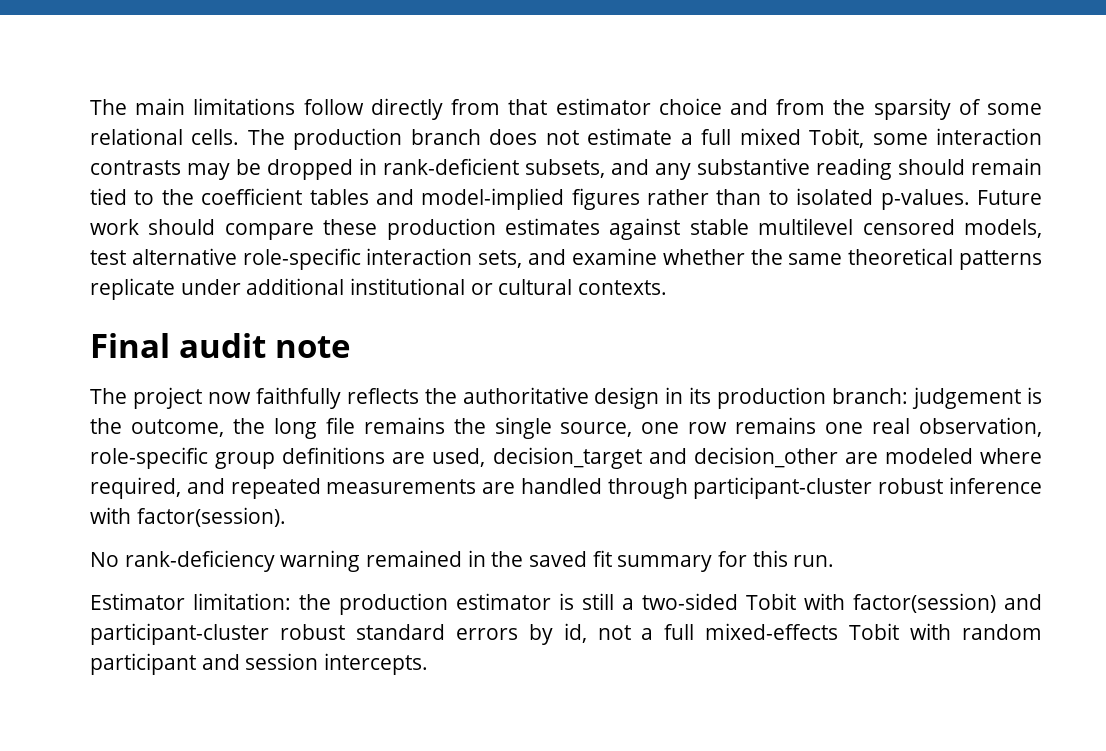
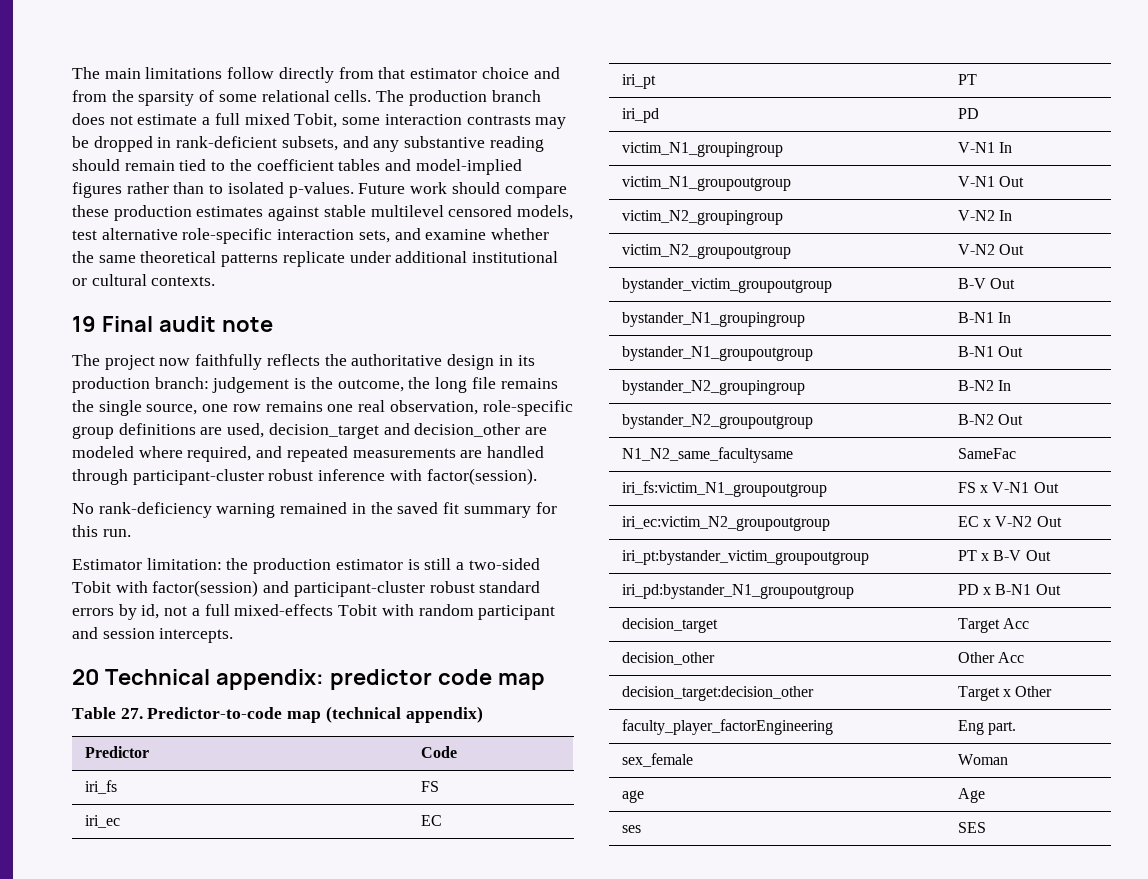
(668, 287) none -> [72,316,96,332] 19
(429, 664) none -> [72,669,545,690] [72,706,483,723] [84,746,149,758] [420,746,457,758] [84,780,117,794] [420,781,439,792] [84,815,120,828] [420,815,442,826] [621,74,656,89] [957,74,977,85] [621,108,659,123] [957,108,979,119] [621,142,783,157] [957,142,1013,153] [621,176,791,191] [957,176,1025,187] [621,210,783,225] [957,210,1013,221] [621,244,791,259] [957,244,1025,255] [621,278,832,293] [957,278,1016,289] [621,312,805,327] [957,312,1012,323] [621,346,813,361] [957,346,1024,357] [621,380,805,395] [957,380,1012,391] [621,414,813,429] [957,414,1024,425] [621,447,793,463] [957,448,1016,459] [621,481,827,497] [957,482,1059,493] [621,516,830,531] [957,516,1062,527] [621,550,869,565] [957,550,1051,561] [621,584,854,599] [957,584,1061,595] [621,618,718,633] [957,618,1030,633] [621,652,715,665] [957,652,1025,663] [621,686,814,701] [957,686,1053,701] [621,719,833,735] [957,720,1017,735] [621,753,693,767] [957,754,1008,765] [621,790,644,803] [957,788,985,803] [621,825,641,833] [957,822,986,833] // 20 Technical appendix: predictor code map // Table 27. Predictor-to-code map (technical appendix) // Predictor | Code // iri_fs | FS // iri_ec | EC // iri_pt | PT // iri_pd | PD // victim_N1_groupingroup | V-N1 In // victim_N1_groupoutgroup | V-N1 Out // victim_N2_groupingroup | V-N2 In // victim_N2_groupoutgroup | V-N2 Out // bystander_victim_groupoutgroup | B-V Out // bystander_N1_groupingroup | B-N1 In // bystander_N1_groupoutgroup | B-N1 Out // bystander_N2_groupingroup | B-N2 In // bystander_N2_groupoutgroup | B-N2 Out // N1_N2_same_facultysame | SameFac // iri_fs:victim_N1_groupoutgroup | FS x V-N1 Out // iri_ec:victim_N2_groupoutgroup | EC x V-N2 Out // iri_pt:bystander_victim_groupoutgroup | PT x B-V Out // iri_pd:bystander_N1_groupoutgroup | PD x B-N1 Out // decision_target | Target Acc // decision_other | Other Acc // decision_target:decision_other | Target x Other // faculty_player_factorEngineering | Eng part. // sex_female | Woman // age | Age // ses | SES

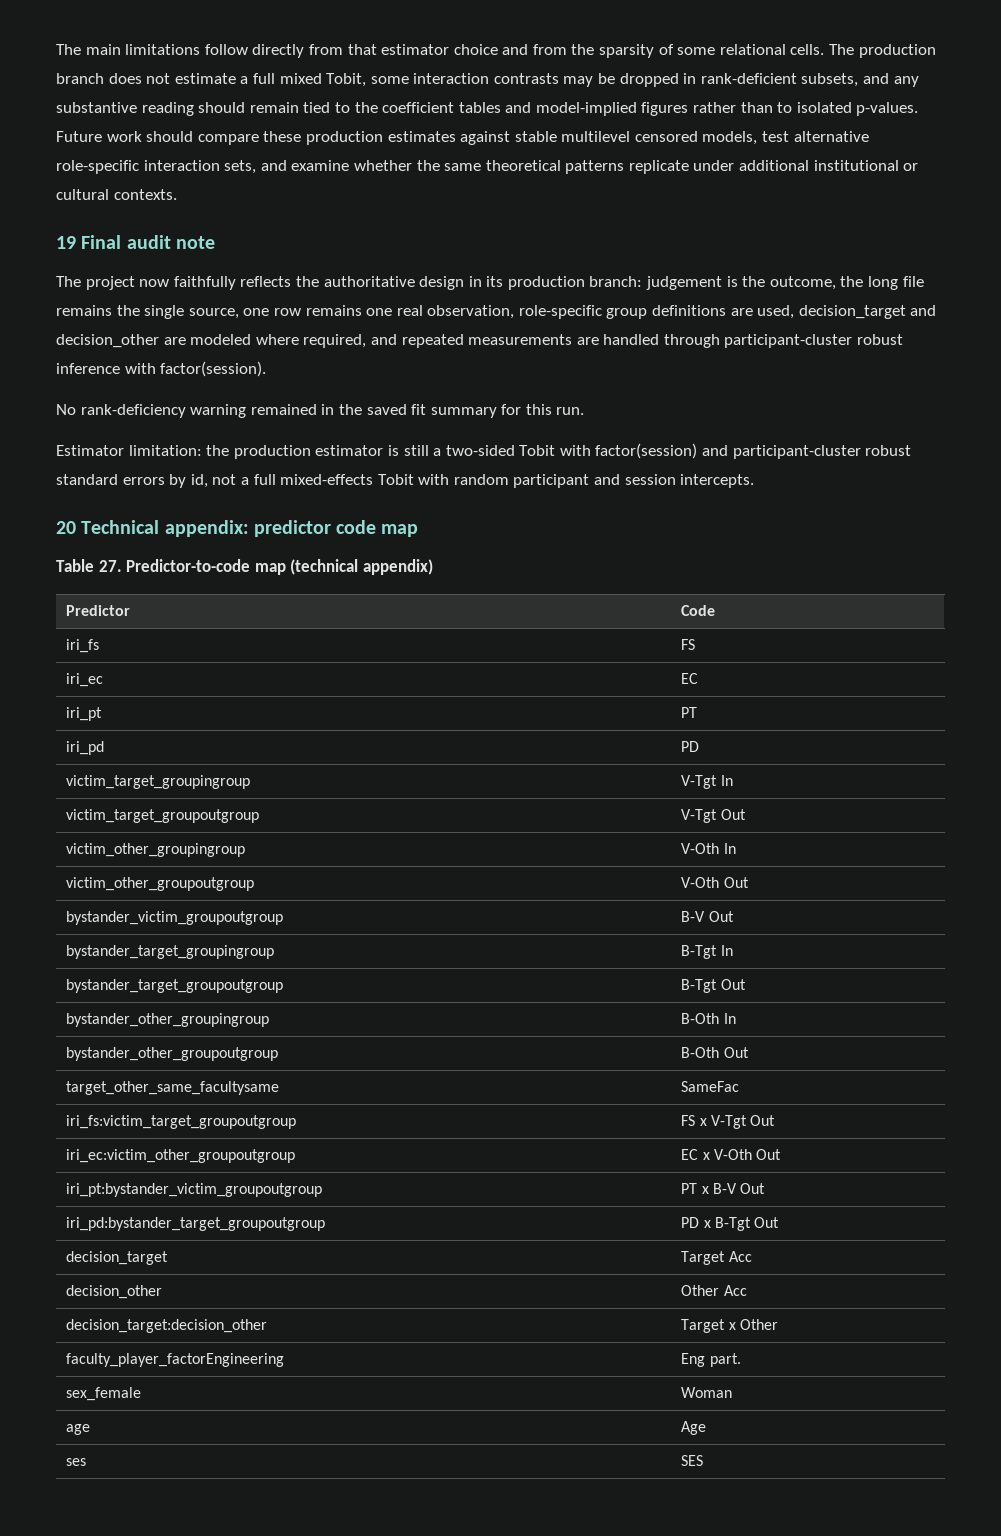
[621,142,783,157] [957,142,1013,153] [621,176,791,191] [957,176,1025,187] [621,210,783,225] [957,210,1013,221] [621,244,791,259] [957,244,995,255] victim_N1_groupingroup | V-N1 In // victim_N1_groupoutgroup | V-N1 Out // victim_N2_groupingroup | V-N2 In // victim_N2_groupoutgroup | V-N2 -> [66,775,251,789] [681,775,733,789] [66,809,260,823] [681,809,746,823] [66,843,246,857] [681,843,736,854] [66,877,255,891] [681,877,720,888] victim_target_groupingroup | V-Tgt In // victim_target_groupoutgroup | V-Tgt Out // victim_other_groupingroup | V-Oth In // victim_other_groupoutgroup | V-Oth
[621,312,805,327] [957,312,1012,323] [621,346,813,361] [957,346,1024,357] [621,380,805,395] [957,380,1012,391] [621,414,813,429] [957,414,1024,425] [621,447,793,463] bystander_N1_groupingroup | B-N1 In // bystander_N1_groupoutgroup | B-N1 Out // bystander_N2_groupingroup | B-N2 In // bystander_N2_groupoutgroup | B-N2 Out // N1_N2_same_facultysame -> [66,945,275,959] [681,945,733,959] [66,979,284,993] [681,979,746,993] [66,1013,270,1027] [681,1013,736,1024] [66,1047,279,1061] [681,1047,749,1058] [66,1081,280,1095] bystander_target_groupingroup | B-Tgt In // bystander_target_groupoutgroup | B-Tgt Out // bystander_other_groupingroup | B-Oth In // bystander_other_groupoutgroup | B-Oth Out // target_other_same_facultysame
[621,481,827,497] iri_fs:victim_N1_groupoutgroup -> [66,1115,297,1129] iri_fs:victim_target_groupoutgroup
[992,482,1059,493] [621,516,830,531] V-N1 Out // iri_ec:victim_N2_groupoutgroup -> [710,1115,775,1129] [66,1149,296,1163] V-Tgt Out // iri_ec:victim_other_groupoutgroup
[995,516,1033,527] V-N2 -> [713,1149,752,1160] V-Oth
[621,584,854,599] iri_pd:bystander_N1_groupoutgroup -> [66,1217,326,1231] iri_pd:bystander_target_groupoutgroup
[995,584,1032,595] B-N1 -> [714,1217,751,1231] B-Tgt

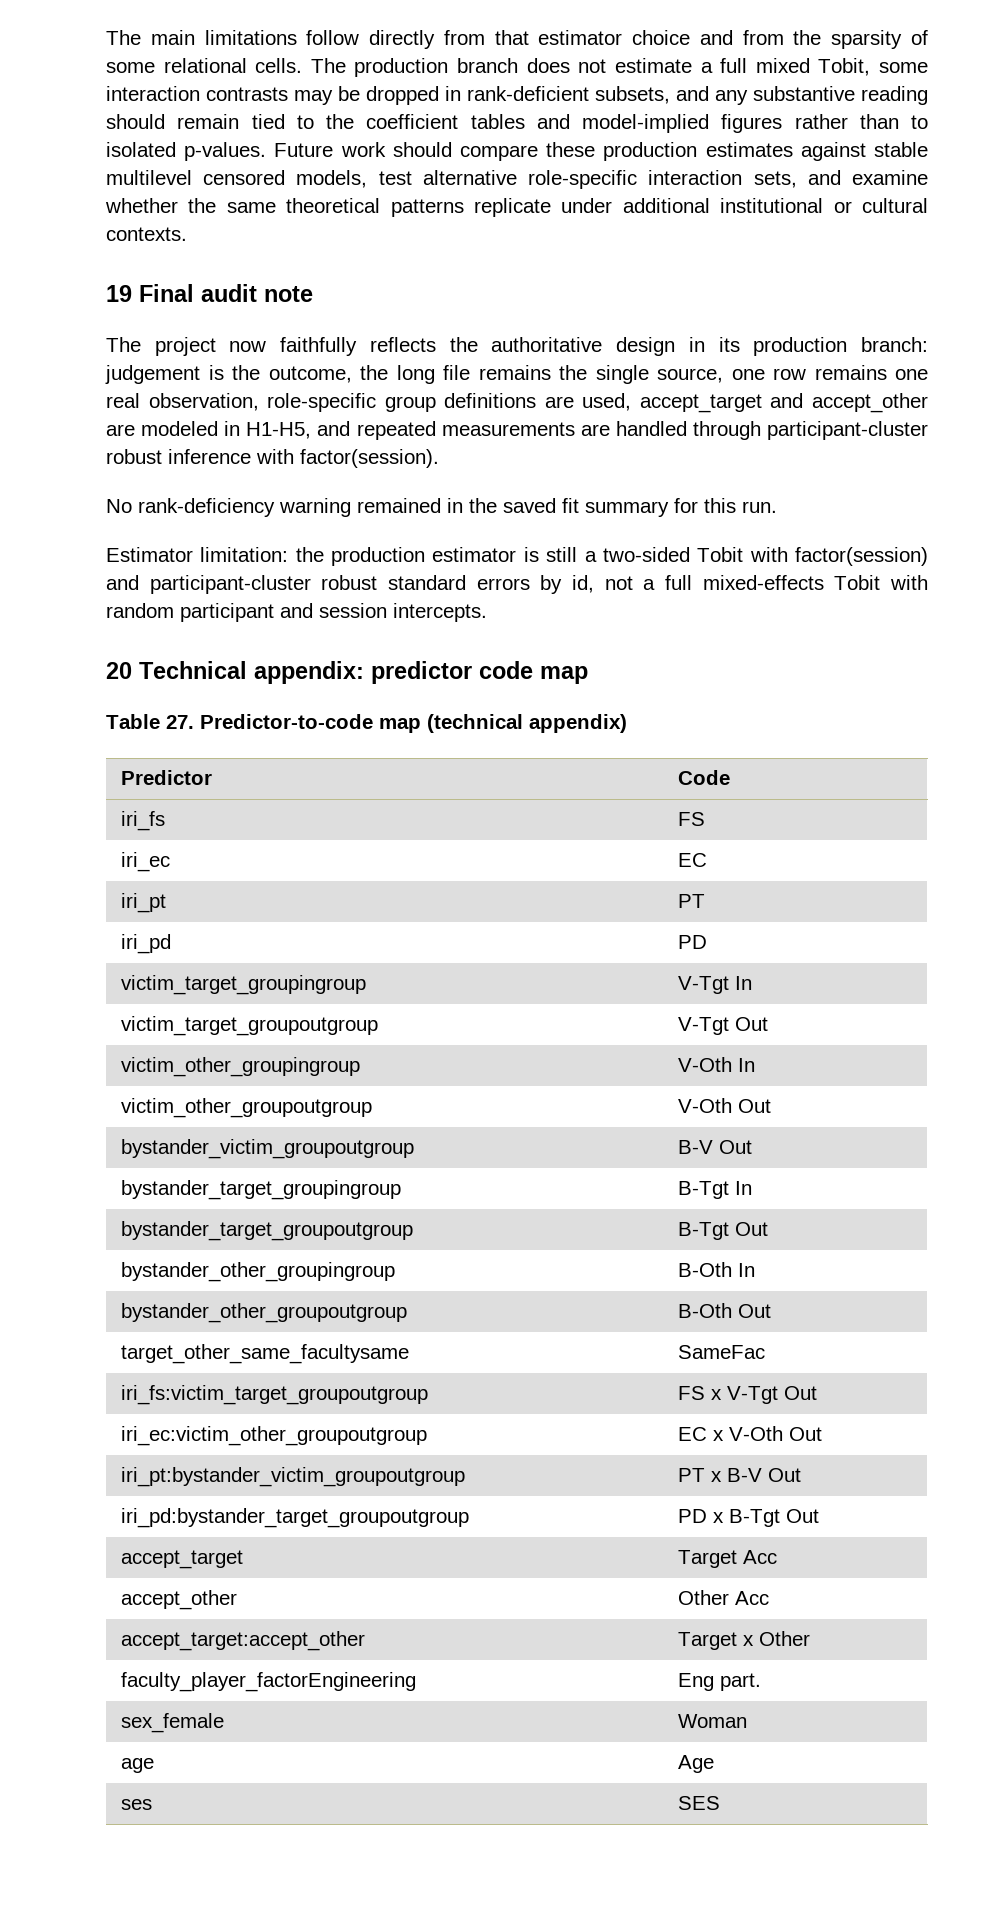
[798,305,937,319] [56,334,367,348] decision_target and decision_other are modeled where required, -> [639,393,928,413] [106,421,312,439] accept_target and accept_other are modeled in H1-H5,
[66,1251,169,1265] decision_target -> [121,1550,244,1569] accept_target
[66,1285,163,1299] decision_other -> [121,1590,238,1610] accept_other
[66,1319,268,1333] decision_target:decision_other -> [121,1631,366,1651] accept_target:accept_other

